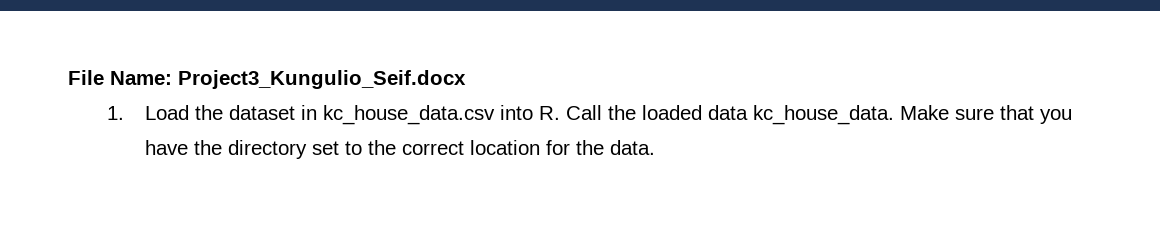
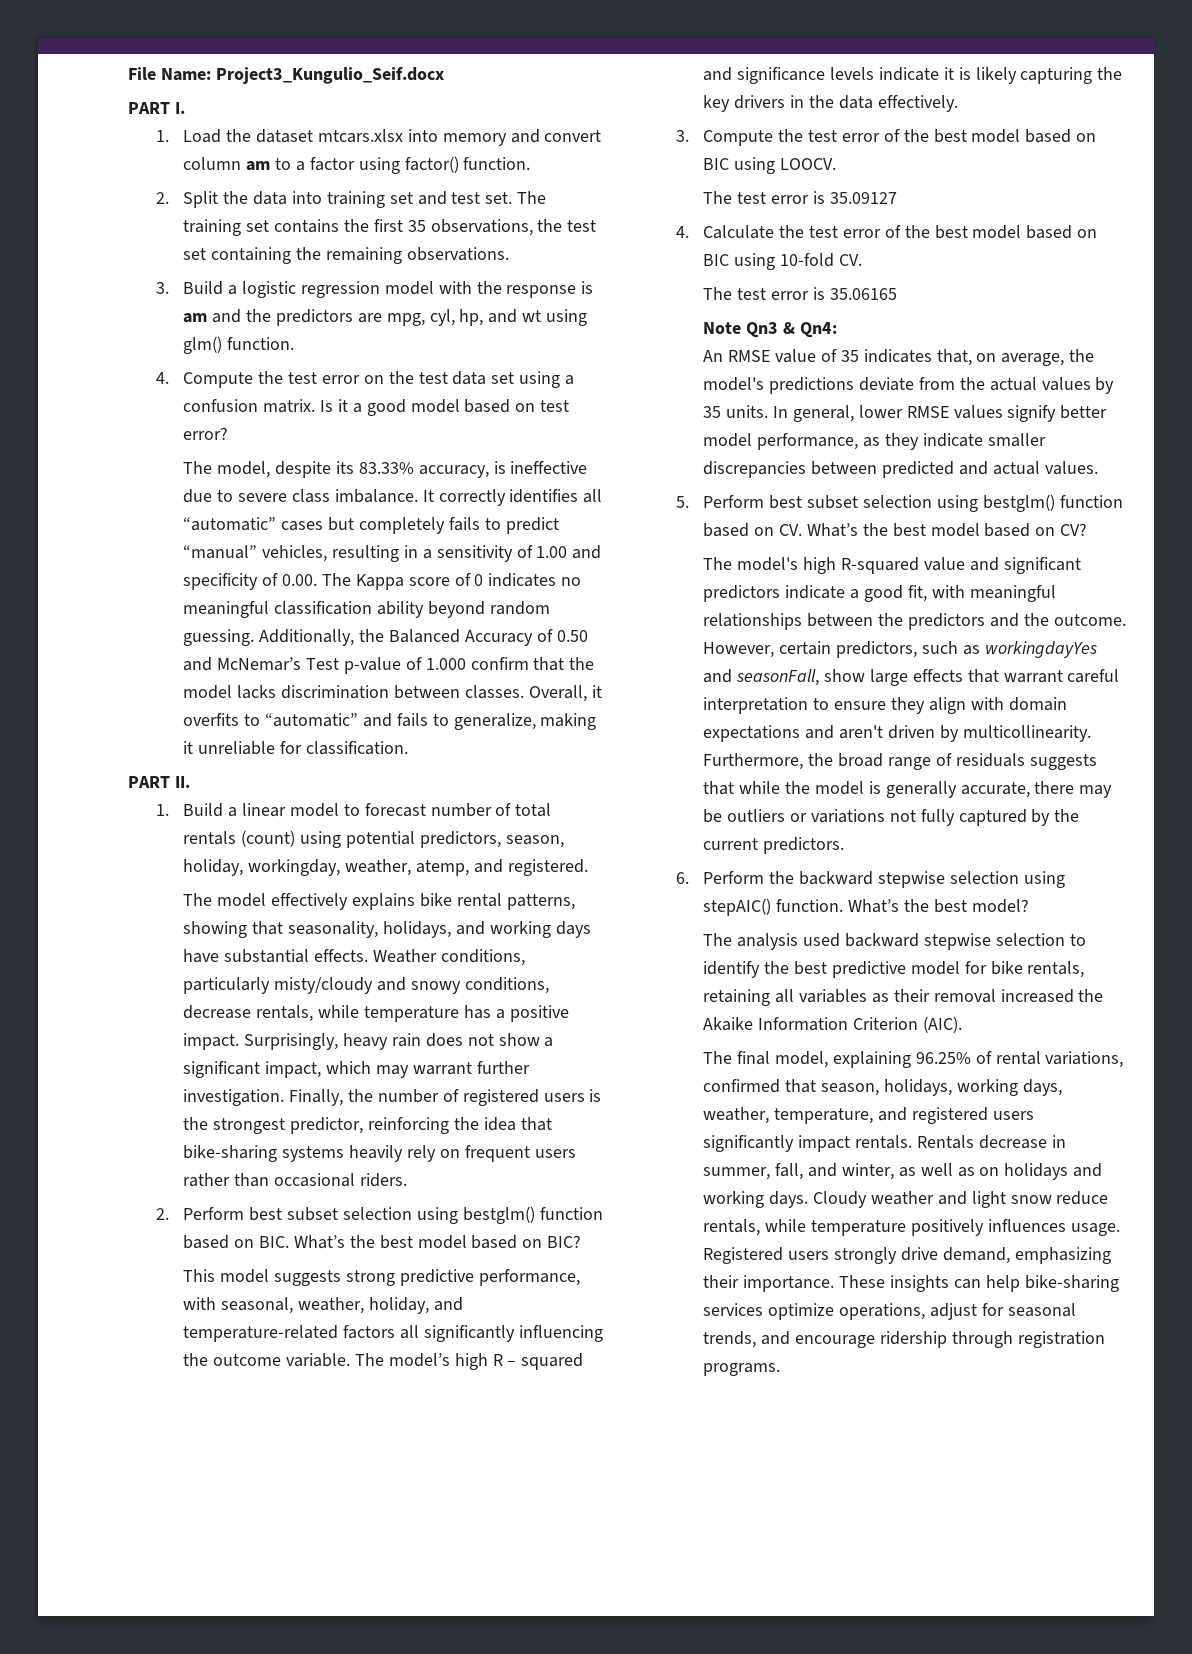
(466, 79) none -> [128,102,185,114] // PART I.
[301,105,1073,125] [145,140,656,159] in kc_house_data.csv into R. Call the loaded data kc_house_data. Make sure that you have the directory set to the correct location for the data. -> [318,129,602,146] [183,156,531,174] [155,191,547,208] [183,219,597,236] [183,247,509,264] [155,281,594,298] [183,309,588,326] [183,336,295,354] [155,371,575,388] [183,399,570,416] [183,427,229,440] [183,461,588,478] [183,489,603,506] [183,517,559,534] [183,545,602,562] [183,573,582,590] [183,601,550,618] [183,629,588,646] [183,657,595,674] [183,685,602,702] [183,713,597,730] [183,741,409,755] [128,776,190,788] [155,803,552,817] [183,830,564,848] [183,859,588,876] [183,893,575,910] [183,921,591,938] [183,949,525,966] [183,977,549,994] [183,1005,569,1022] [183,1033,554,1050] [183,1061,530,1078] [183,1089,602,1106] [183,1117,552,1134] [183,1145,576,1162] [183,1173,408,1187] [155,1206,603,1224] [183,1235,582,1249] [183,1269,580,1286] [183,1297,463,1314] [183,1325,603,1342] [183,1353,584,1370] [703,67,1123,84] [703,95,958,112] [675,129,1097,146] [703,157,837,174] [703,191,897,204] [675,225,1098,239] [703,253,863,270] [703,287,897,300] [703,322,838,338] [703,349,1095,366] [703,377,1115,394] [703,405,1108,422] [703,433,1046,450] [703,461,1098,478] [675,494,1123,512] [703,523,1088,537] [703,557,1081,574] [703,585,1056,602] [703,613,1126,630] [703,641,1097,658] [703,669,1120,686] [703,697,1067,714] [703,725,1091,742] [703,753,1097,770] [703,781,1113,798] [703,809,1080,826] [703,837,845,854] [675,871,1065,888] [703,898,1029,916] [703,933,1086,950] [703,961,1085,978] [703,989,1104,1006] [703,1016,963,1033] [703,1051,1124,1068] [703,1079,1062,1096] [703,1107,1034,1124] [703,1135,1066,1152] [703,1163,1103,1180] [703,1191,1109,1208] [703,1219,1120,1236] [703,1247,1111,1264] [703,1275,1119,1292] [703,1303,1076,1320] [703,1331,1105,1348] [703,1363,781,1376] mtcars.xlsx into memory and convert column am to a factor using factor() function. // 2. Split the data into training set and test set. The training set contains the first 35 observations, the test set containing the remaining observations. // 3. Build a logistic regression model with the response is am and the predictors are mpg, cyl, hp, and wt using glm() function. // 4. Compute the test error on the test data set using a confusion matrix. Is it a good model based on test error? // The model, despite its 83.33% accuracy, is ineffective due to severe class imbalance. It correctly identifies all “automatic” cases but completely fails to predict “manual” vehicles, resulting in a sensitivity of 1.00 and specificity of 0.00. The Kappa score of 0 indicates no meaningful classification ability beyond random guessing. Additionally, the Balanced Accuracy of 0.50 and McNemar’s Test p-value of 1.000 confirm that the model lacks discrimination between classes. Overall, it overfits to “automatic” and fails to generalize, making it unreliable for classification. // PART II. // 1. Build a linear model to forecast number of total rentals (count) using potential predictors, season, holiday, workingday, weather, atemp, and registered. // The model effectively explains bike rental patterns, showing that seasonality, holidays, and working days have substantial effects. Weather conditions, particularly misty/cloudy and snowy conditions, decrease rentals, while temperature has a positive impact. Surprisingly, heavy rain does not show a significant impact, which may warrant further investigation. Finally, the number of registered users is the strongest predictor, reinforcing the idea that bike-sharing systems heavily rely on frequent users rather than occasional riders. // 2. Perform best subset selection using bestglm() function based on BIC. What’s the best model based on BIC? // This model suggests strong predictive performance, with seasonal, weather, holiday, and temperature-related factors all significantly influencing the outcome variable. The model’s high R – squared and significance levels indicate it is likely capturing the key drivers in the data effectively. // 3. Compute the test error of the best model based on BIC using LOOCV. // The test error is 35.09127 // 4. Calculate the test error of the best model based on BIC using 10-fold CV. // The test error is 35.06165 // Note Qn3 & Qn4: // An RMSE value of 35 indicates that, on average, the model's predictions deviate from the actual values by 35 units. In general, lower RMSE values signify better model performance, as they indicate smaller discrepancies between predicted and actual values. // 5. Perform best subset selection using bestglm() function based on CV. What’s the best model based on CV? // The model's high R-squared value and significant predictors indicate a good fit, with meaningful relationships between the predictors and the outcome. However, certain predictors, such as workingdayYes and seasonFall, show large effects that warrant careful interpretation to ensure they align with domain expectations and aren't driven by multicollinearity. Furthermore, the broad range of residuals suggests that while the model is generally accurate, there may be outliers or variations not fully captured by the current predictors. // 6. Perform the backward stepwise selection using stepAIC() function. What’s the best model? // The analysis used backward stepwise selection to identify the best predictive model for bike rentals, retaining all variables as their removal increased the Akaike Information Criterion (AIC). // The final model, explaining 96.25% of rental variations, confirmed that season, holidays, working days, weather, temperature, and registered users significantly impact rentals. Rentals decrease in summer, fall, and winter, as well as on holidays and working days. Cloudy weather and light snow reduce rentals, while temperature positively influences usage. Registered users strongly drive demand, emphasizing their importance. These insights can help bike-sharing services optimize operations, adjust for seasonal trends, and encourage ridership through registration programs.

